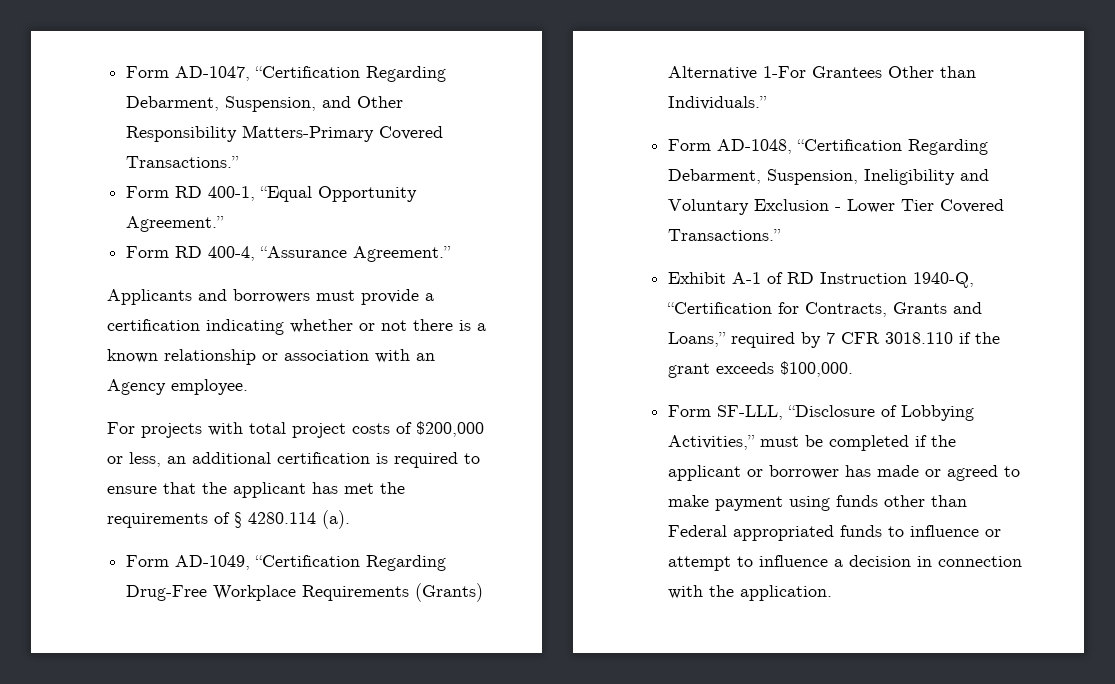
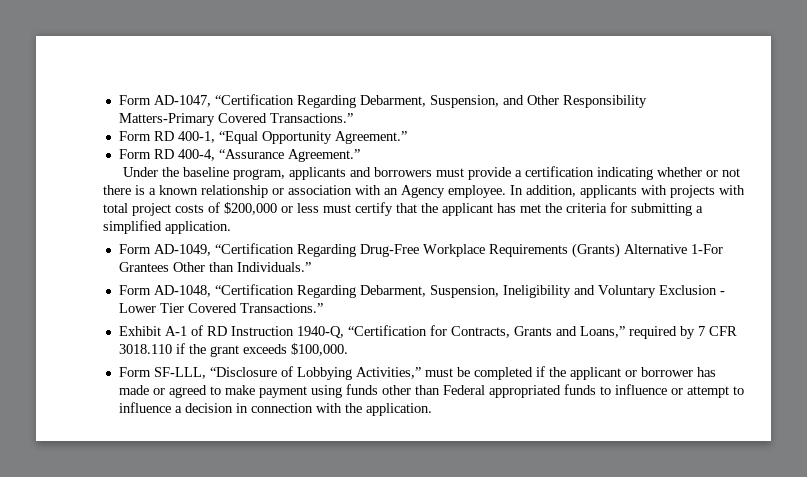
[107,289,192,305] Applicants -> [123,167,347,180] Under the baseline program, applicants
[107,422,135,434] // For -> [510,185,667,198] In addition, applicants with
[129,452,480,468] [107,486,157,494] less, an additional certification is required to ensure -> [297,202,393,216] less must certify
[107,510,350,529] requirements of § 4280.114 (a). -> [566,202,703,216] [103,220,231,234] criteria for submitting a simplified application.

